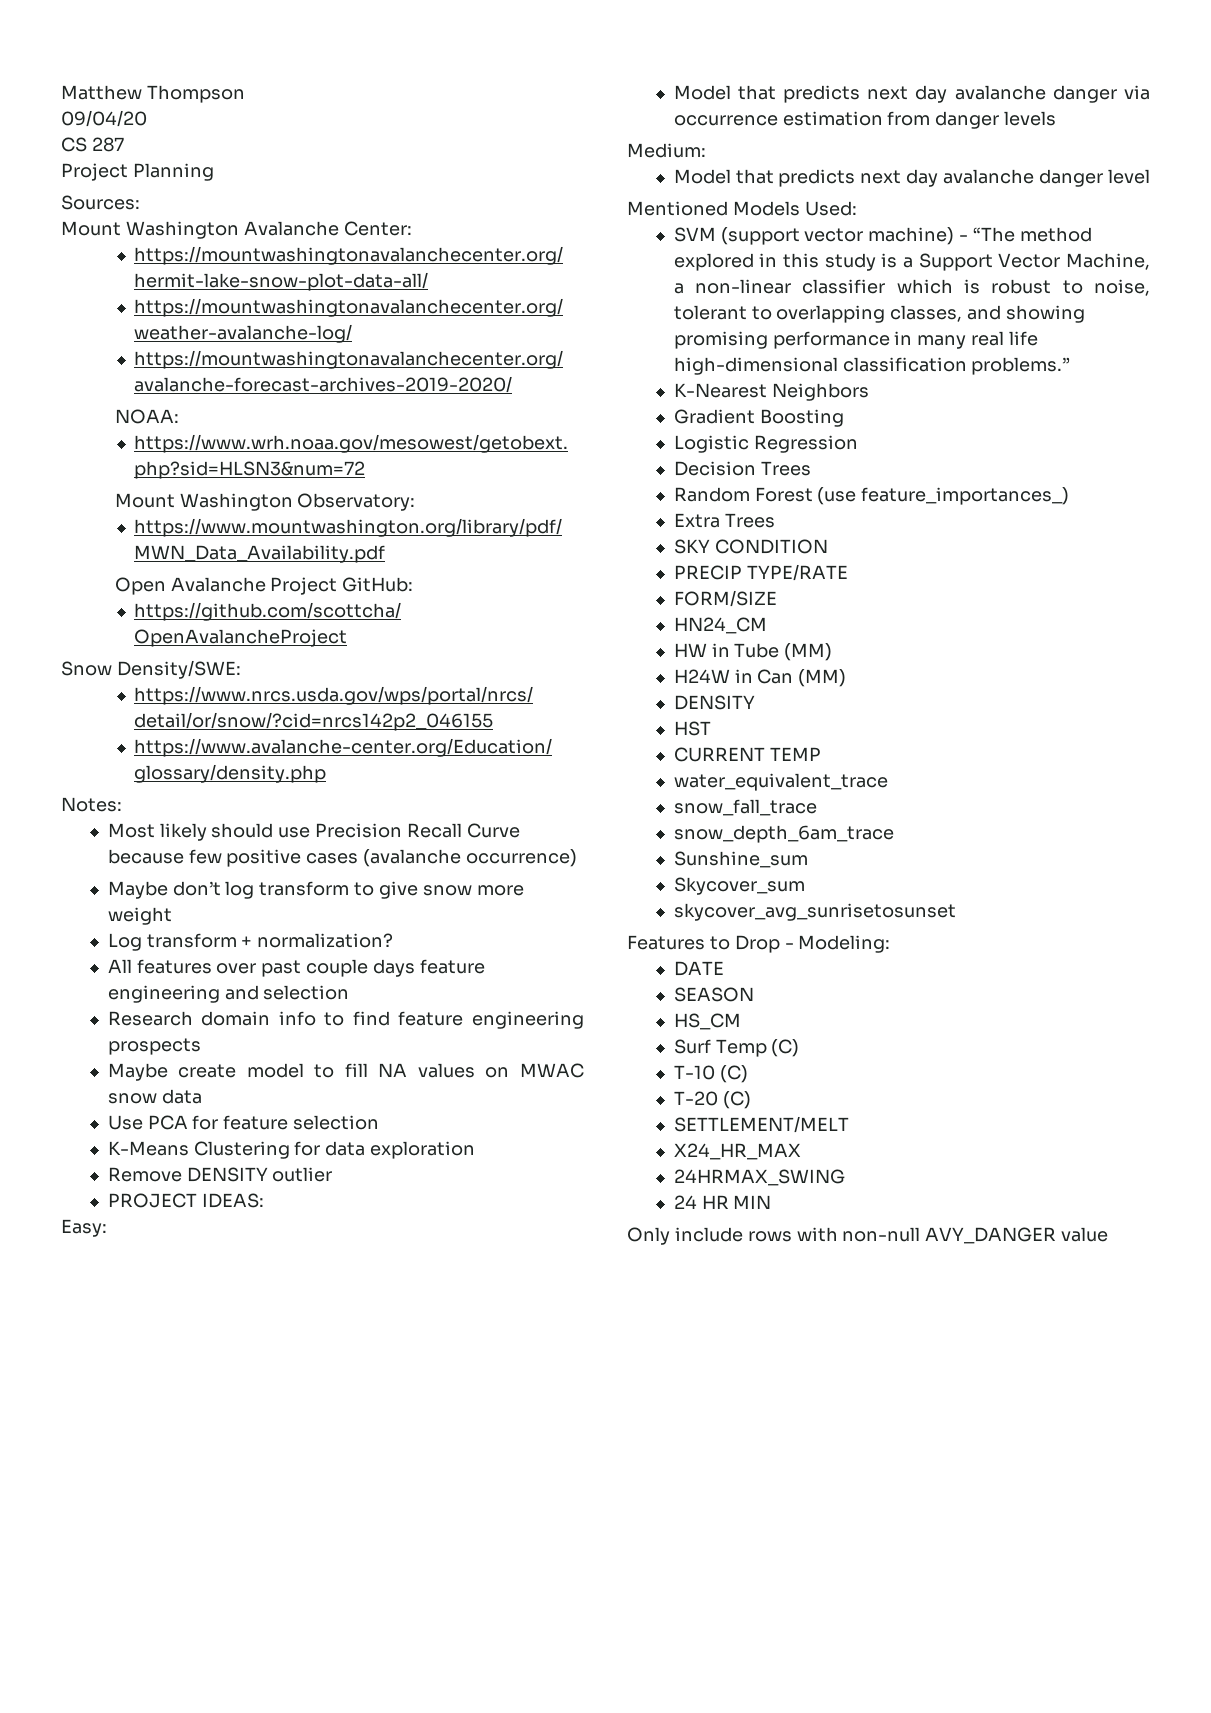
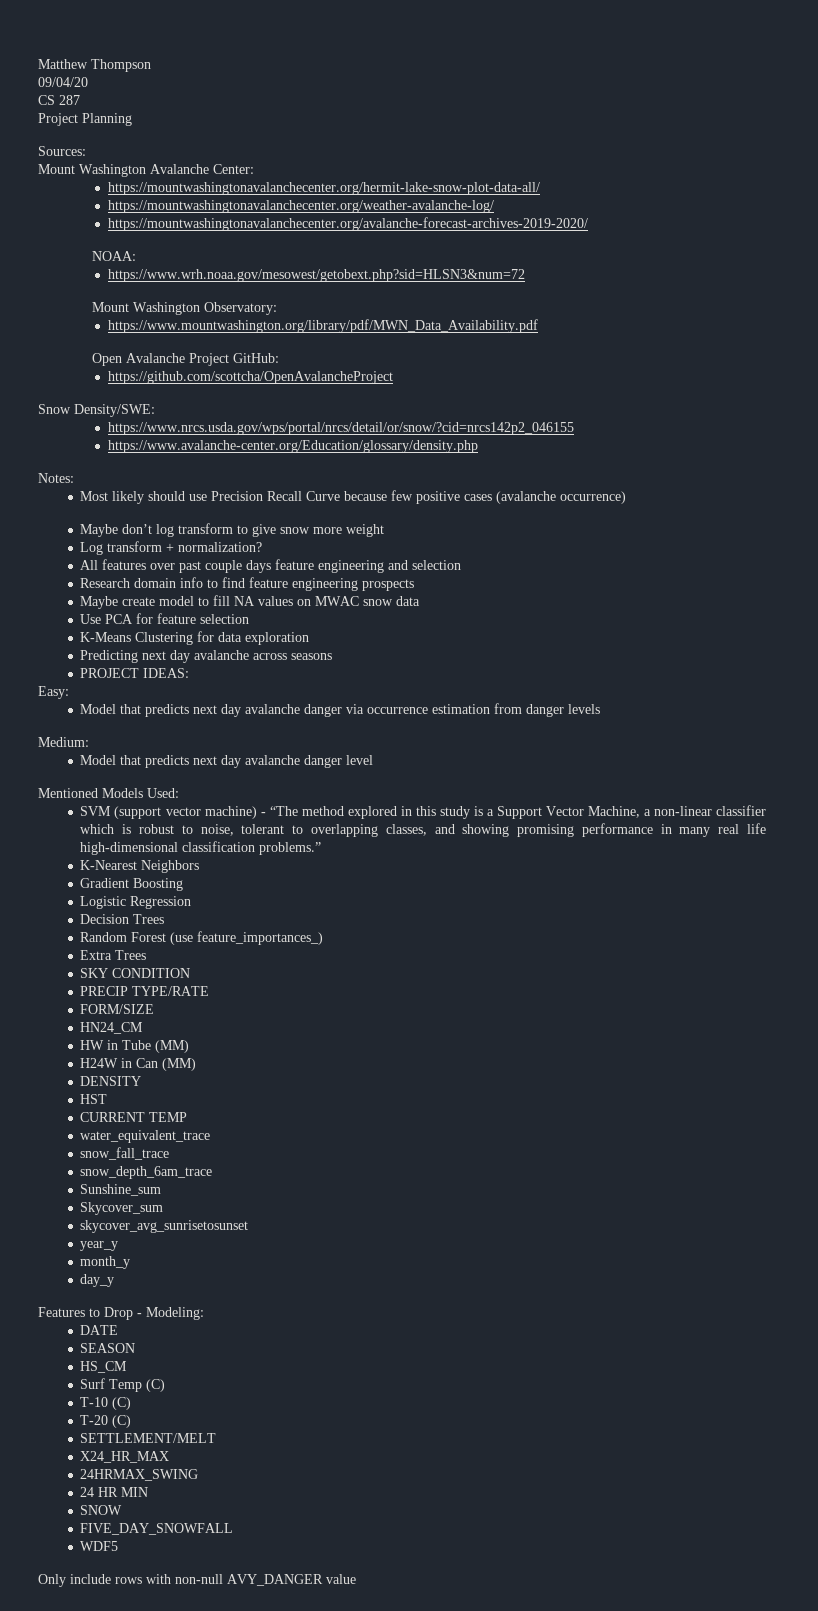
[107,1167,333,1182] Remove DENSITY outlier -> [80,650,333,663] Predicting next day avalanche across seasons
(956, 912) none -> [80,1241,119,1251] [80,1256,131,1269] [80,1274,115,1287] // year_y // month_y // day_y
(772, 1202) none -> [80,1505,123,1515] [80,1523,234,1535] [80,1541,119,1551] // SNOW // FIVE_DAY_SNOWFALL // WDF5

